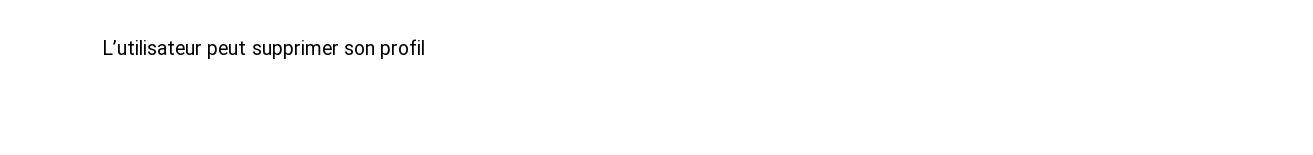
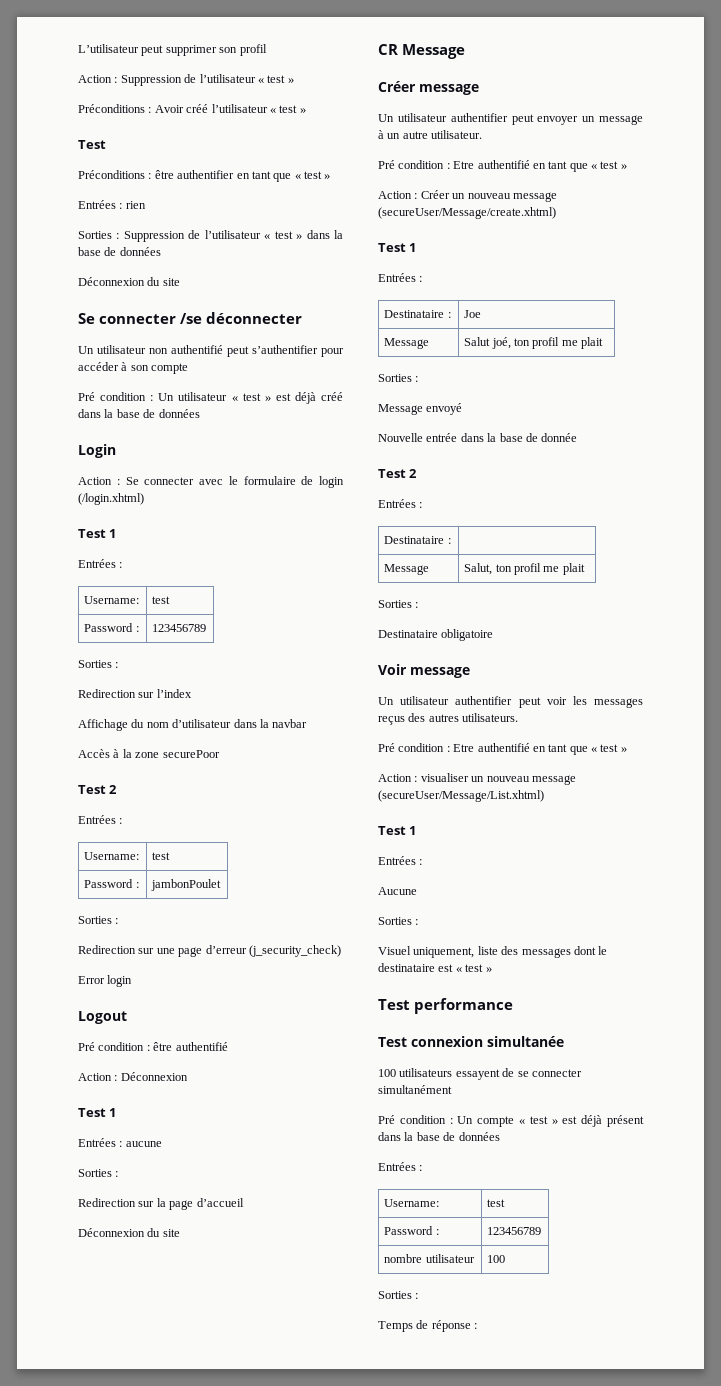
(426, 49) none -> [78,74,294,86] [78,104,306,113] [78,140,106,149] [78,170,331,182] [78,200,146,209] [78,230,344,242] [78,247,161,256] [78,277,180,286] [78,312,302,324] [78,345,344,357] [78,362,189,374] [78,392,343,404] [78,409,200,418] [78,444,116,458] [78,476,344,488] [78,493,144,505] [78,529,117,538] [78,559,123,568] [84,596,140,604] [152,596,171,604] [84,623,139,632] [152,624,207,632] [78,660,119,668] [78,689,192,698] [78,719,308,731] [78,749,220,758] [78,785,118,794] [78,815,123,824] [84,852,140,860] [152,852,171,860] [84,879,139,888] [151,879,222,891] [78,916,119,924] [78,945,341,957] [78,975,133,987] [78,1011,127,1024] [78,1042,228,1051] [78,1072,188,1081] [78,1108,117,1117] [78,1138,162,1147] [78,1169,119,1177] [78,1198,244,1210] [78,1228,180,1237] [378,44,465,59] [378,81,479,95] [378,113,643,125] [378,130,483,139] [378,160,627,172] [378,190,557,202] [378,207,556,219] [378,243,417,252] [378,273,423,282] [384,310,451,318] [464,310,482,318] [384,338,430,349] [464,337,603,349] [378,374,419,382] [378,403,463,415] [378,433,578,442] [378,469,418,478] [378,499,423,508] [384,536,451,544] [384,564,430,575] [464,563,585,575] [378,600,419,608] [378,629,494,641] [378,664,470,678] [378,696,643,708] [378,713,519,725] [378,743,627,755] [378,773,576,785] [378,790,544,802] [378,826,417,835] [378,856,423,865] [378,887,417,895] [378,917,419,925] [378,946,608,958] [378,963,492,972] [378,998,513,1014] [378,1036,564,1047] [378,1068,582,1080] [378,1085,452,1094] [378,1115,644,1127] [378,1132,500,1141] [378,1162,423,1171] [384,1199,440,1207] [487,1199,506,1207] [384,1226,439,1235] [487,1227,542,1235] [384,1254,475,1263] [487,1255,506,1263] [378,1291,419,1299] [378,1320,478,1332] // Action : Suppression de l’utilisateur « test » // Préconditions : Avoir créé l’utilisateur « test » // Test // Préconditions : être authentifier en tant que « test » // Entrées : rien // Sorties : Suppression de l’utilisateur « test » dans la base de données // Déconnexion du site // Se connecter /se déconnecter // Un utilisateur non authentifié peut s’authentifier pour accéder à son compte // Pré condition : Un utilisateur « test » est déjà créé dans la base de données // Login // Action : Se connecter avec le formulaire de login (/login.xhtml) // Test 1 // Entrées : // Username: | test // Password : | 123456789 // Sorties : // Redirection sur l’index // Affichage du nom d’utilisateur dans la navbar // Accès à la zone securePoor // Test 2 // Entrées : // Username: | test // Password : | jambonPoulet // Sorties : // Redirection sur une page d’erreur (j_security_check) // Error login // Logout // Pré condition : être authentifié // Action : Déconnexion // Test 1 // Entrées : aucune // Sorties : // Redirection sur la page d’accueil // Déconnexion du site // CR Message // Créer message // Un utilisateur authentifier peut envoyer un message à un autre utilisateur. // Pré condition : Etre authentifié en tant que « test » // Action : Créer un nouveau message (secureUser/Message/create.xhtml) // Test 1 // Entrées : // Destinataire : | Joe // Message | Salut joé, ton profil me plait // Sorties : // Message envoyé // Nouvelle entrée dans la base de donnée // Test 2 // Entrées : // Destinataire : | // Message | Salut, ton profil me plait // Sorties : // Destinataire obligatoire // Voir message // Un utilisateur authentifier peut voir les messages reçus des autres utilisateurs. // Pré condition : Etre authentifié en tant que « test » // Action : visualiser un nouveau message (secureUser/Message/List.xhtml) // Test 1 // Entrées : // Aucune // Sorties : // Visuel uniquement, liste des messages dont le destinataire est « test » // Test performance // Test connexion simultanée // 100 utilisateurs essayent de se connecter simultanément // Pré condition : Un compte « test » est déjà présent dans la base de données // Entrées : // Username: | test // Password : | 123456789 // nombre utilisateur | 100 // Sorties : // Temps de réponse :

